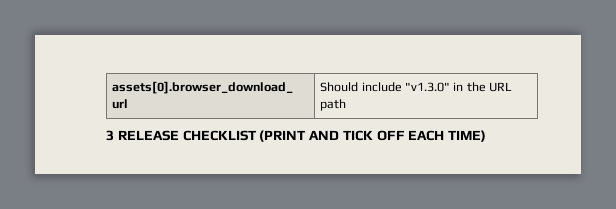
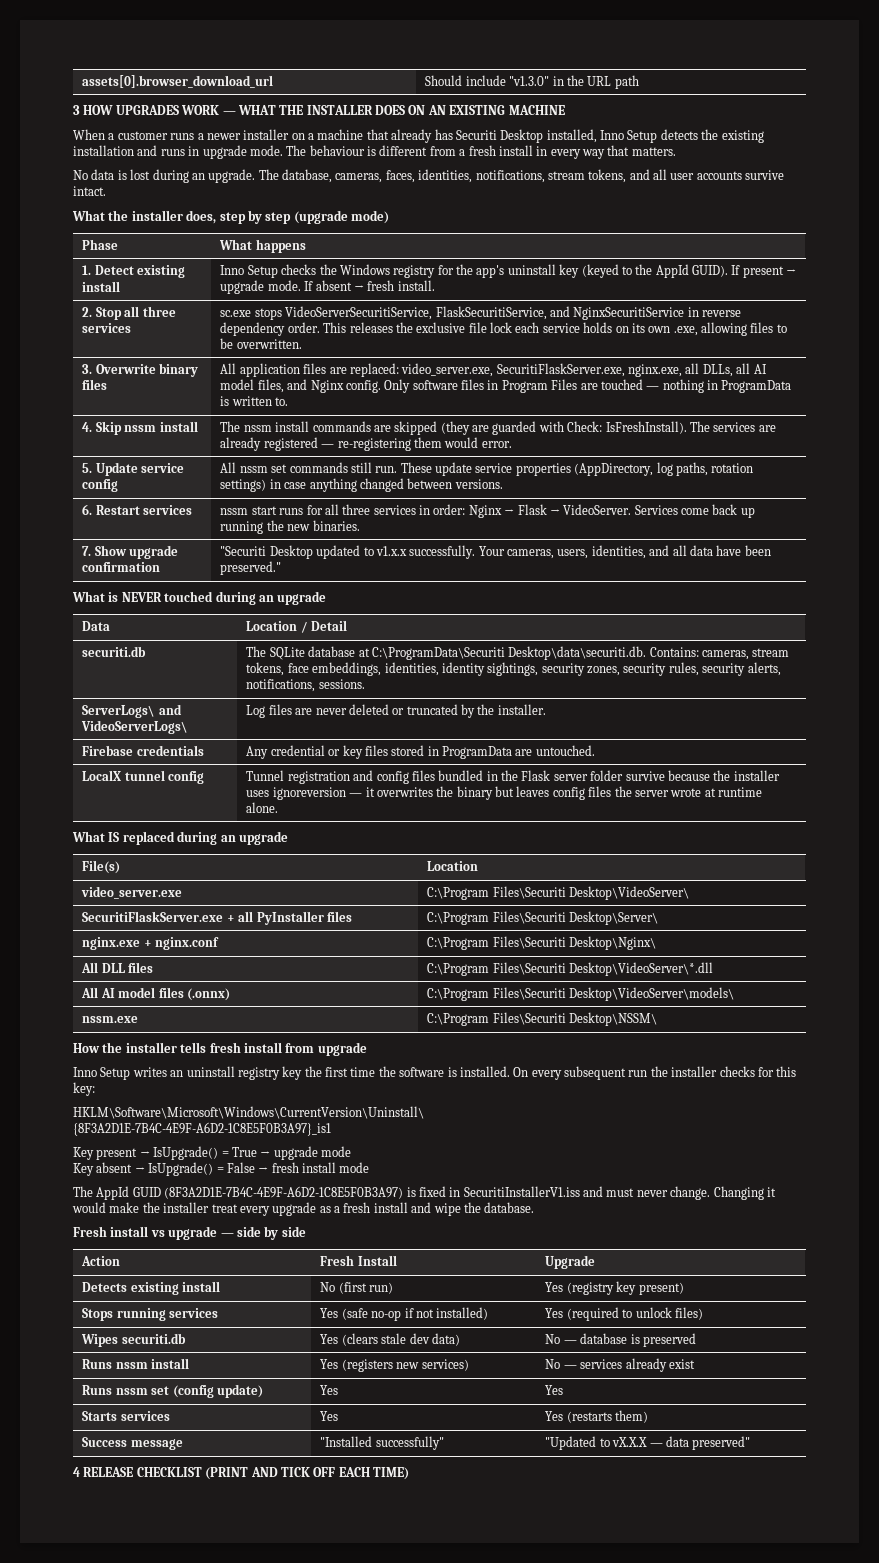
(114, 135) none -> [83,105,565,115] [73,129,764,143] [73,145,676,159] [73,169,785,183] [73,186,106,196] [72,210,389,224] [82,239,119,250] [219,239,306,253] [82,265,186,278] [82,281,121,292] [220,264,797,278] [220,280,435,294] [82,306,176,320] [82,323,132,333] [220,306,742,320] [220,322,787,336] [220,338,302,349] [82,363,199,377] [82,379,108,390] [220,363,767,377] [220,379,792,393] [220,396,289,406] [82,421,198,435] [220,421,776,435] [220,437,512,451] [82,462,185,476] [82,479,119,492] [220,462,754,476] [220,478,503,492] [82,504,193,515] [220,504,755,518] [220,520,360,534] [82,545,179,559] [82,562,161,572] [220,545,771,559] [220,561,282,575] [72,591,327,605] [82,621,111,631] [246,620,348,633] [82,646,147,657] [246,646,790,660] [246,662,781,676] [246,679,365,692] [82,704,182,718] [81,720,189,734] [246,704,546,718] [82,745,204,756] [246,745,595,759] [82,770,205,784] [246,770,780,784] [246,786,763,800] [246,802,279,813] [72,831,288,845] [82,860,121,874] [427,861,479,871] [81,886,183,899] [427,886,690,900] [82,911,352,925] [427,911,659,925] [82,937,220,950] [427,936,657,950] [81,962,154,973] [427,962,714,976] [81,987,230,1001] [427,987,735,1001] [82,1016,139,1023] [427,1012,658,1026] [73,1042,367,1056] [73,1066,797,1080] [73,1082,95,1096] [73,1106,424,1119] [73,1122,331,1136] [73,1146,351,1160] [73,1162,370,1176] [73,1186,776,1200] [72,1202,535,1216] [73,1226,306,1240] [81,1256,121,1266] [320,1255,397,1266] [545,1255,596,1269] [82,1281,221,1295] [320,1282,394,1294] [545,1281,684,1295] [82,1308,219,1321] [320,1307,489,1321] [545,1307,703,1321] [81,1333,186,1347] [320,1333,460,1346] [545,1333,696,1347] [82,1358,190,1369] [320,1359,469,1372] [545,1358,695,1372] [82,1384,263,1398] [320,1385,339,1395] [545,1385,564,1395] [82,1411,170,1421] [320,1411,339,1421] [545,1410,649,1423] [82,1437,183,1450] [320,1436,444,1450] [545,1436,751,1450] [73,1467,80,1477] HOW UPGRADES WORK — WHAT THE INSTALLER DOES ON AN EXISTING MACHINE // When a customer runs a newer installer on a machine that already has Securiti Desktop installed, Inno Setup detects the existing installation and runs in upgrade mode. The behaviour is different from a fresh install in every way that matters. // No data is lost during an upgrade. The database, cameras, faces, identities, notifications, stream tokens, and all user accounts survive intact. // What the installer does, step by step (upgrade mode) // Phase | What happens // 1. Detect existing install | Inno Setup checks the Windows registry for the app's uninstall key (keyed to the AppId GUID). If present → upgrade mode. If absent → fresh install. // 2. Stop all three services | sc.exe stops VideoServerSecuritiService, FlaskSecuritiService, and NginxSecuritiService in reverse dependency order. This releases the exclusive file lock each service holds on its own .exe, allowing files to be overwritten. // 3. Overwrite binary files | All application files are replaced: video_server.exe, SecuritiFlaskServer.exe, nginx.exe, all DLLs, all AI model files, and Nginx config. Only software files in Program Files are touched — nothing in ProgramData is written to. // 4. Skip nssm install | The nssm install commands are skipped (they are guarded with Check: IsFreshInstall). The services are already registered — re-registering them would error. // 5. Update service config | All nssm set commands still run. These update service properties (AppDirectory, log paths, rotation settings) in case anything changed between versions. // 6. Restart services | nssm start runs for all three services in order: Nginx → Flask → VideoServer. Services come back up running the new binaries. // 7. Show upgrade confirmation | "Securiti Desktop updated to v1.x.x successfully. Your cameras, users, identities, and all data have been preserved." // What is NEVER touched during an upgrade // Data | Location / Detail // securiti.db | The SQLite database at C:\ProgramData\Securiti Desktop\data\securiti.db. Contains: cameras, stream tokens, face embeddings, identities, identity sightings, security zones, security rules, security alerts, notifications, sessions. // ServerLogs\ and VideoServerLogs\ | Log files are never deleted or truncated by the installer. // Firebase credentials | Any credential or key files stored in ProgramData are untouched. // LocalX tunnel config | Tunnel registration and config files bundled in the Flask server folder survive because the installer uses ignoreversion — it overwrites the binary but leaves config files the server wrote at runtime alone. // What IS replaced during an upgrade // File(s) | Location // video_server.exe | C:\Program Files\Securiti Desktop\VideoServer\ // SecuritiFlaskServer.exe + all PyInstaller files | C:\Program Files\Securiti Desktop\Server\ // nginx.exe + nginx.conf | C:\Program Files\Securiti Desktop\Nginx\ // All DLL files | C:\Program Files\Securiti Desktop\VideoServer\*.dll // All AI model files (.onnx) | C:\Program Files\Securiti Desktop\VideoServer\models\ // nssm.exe | C:\Program Files\Securiti Desktop\NSSM\ // How the installer tells fresh install from upgrade // Inno Setup writes an uninstall registry key the first time the software is installed. On every subsequent run the installer checks for this key: // HKLM\Software\Microsoft\Windows\CurrentVersion\Uninstall\ // {8F3A2D1E-7B4C-4E9F-A6D2-1C8E5F0B3A97}_is1 // Key present → IsUpgrade() = True → upgrade mode // Key absent → IsUpgrade() = False → fresh install mode // The AppId GUID (8F3A2D1E-7B4C-4E9F-A6D2-1C8E5F0B3A97) is fixed in SecuritiInstallerV1.iss and must never change. Changing it would make the installer treat every upgrade as a fresh install and wipe the database. // Fresh install vs upgrade — side by side // Action | Fresh Install | Upgrade // Detects existing install | No (first run) | Yes (registry key present) // Stops running services | Yes (safe no-op if not installed) | Yes (required to unlock files) // Wipes securiti.db | Yes (clears stale dev data) | No — database is preserved // Runs nssm install | Yes (registers new services) | No — services already exist // Runs nssm set (config update) | Yes | Yes // Starts services | Yes | Yes (restarts them) // Success message | "Installed successfully" | "Updated to vX.X.X — data preserved" // 4

